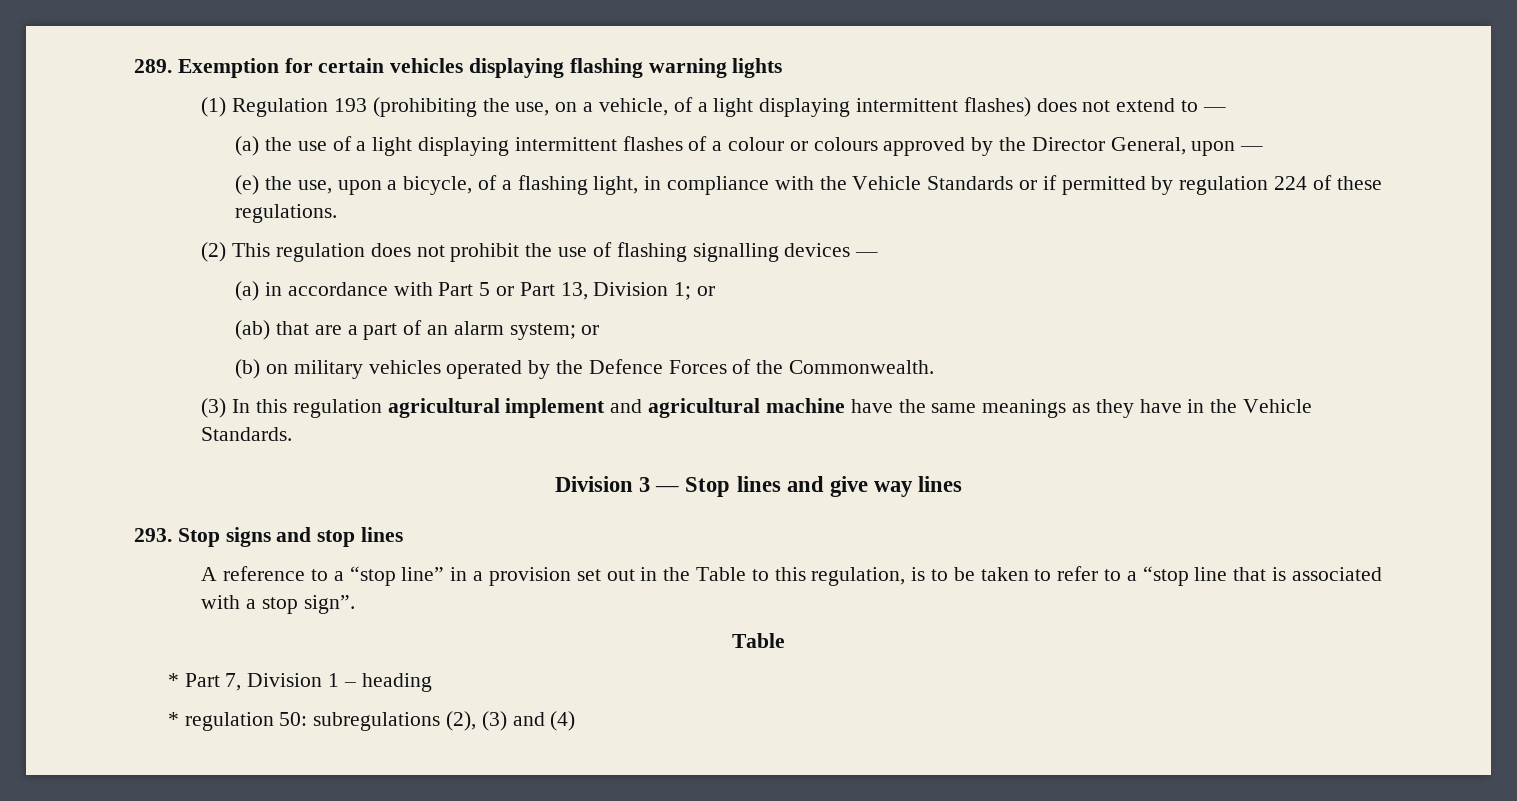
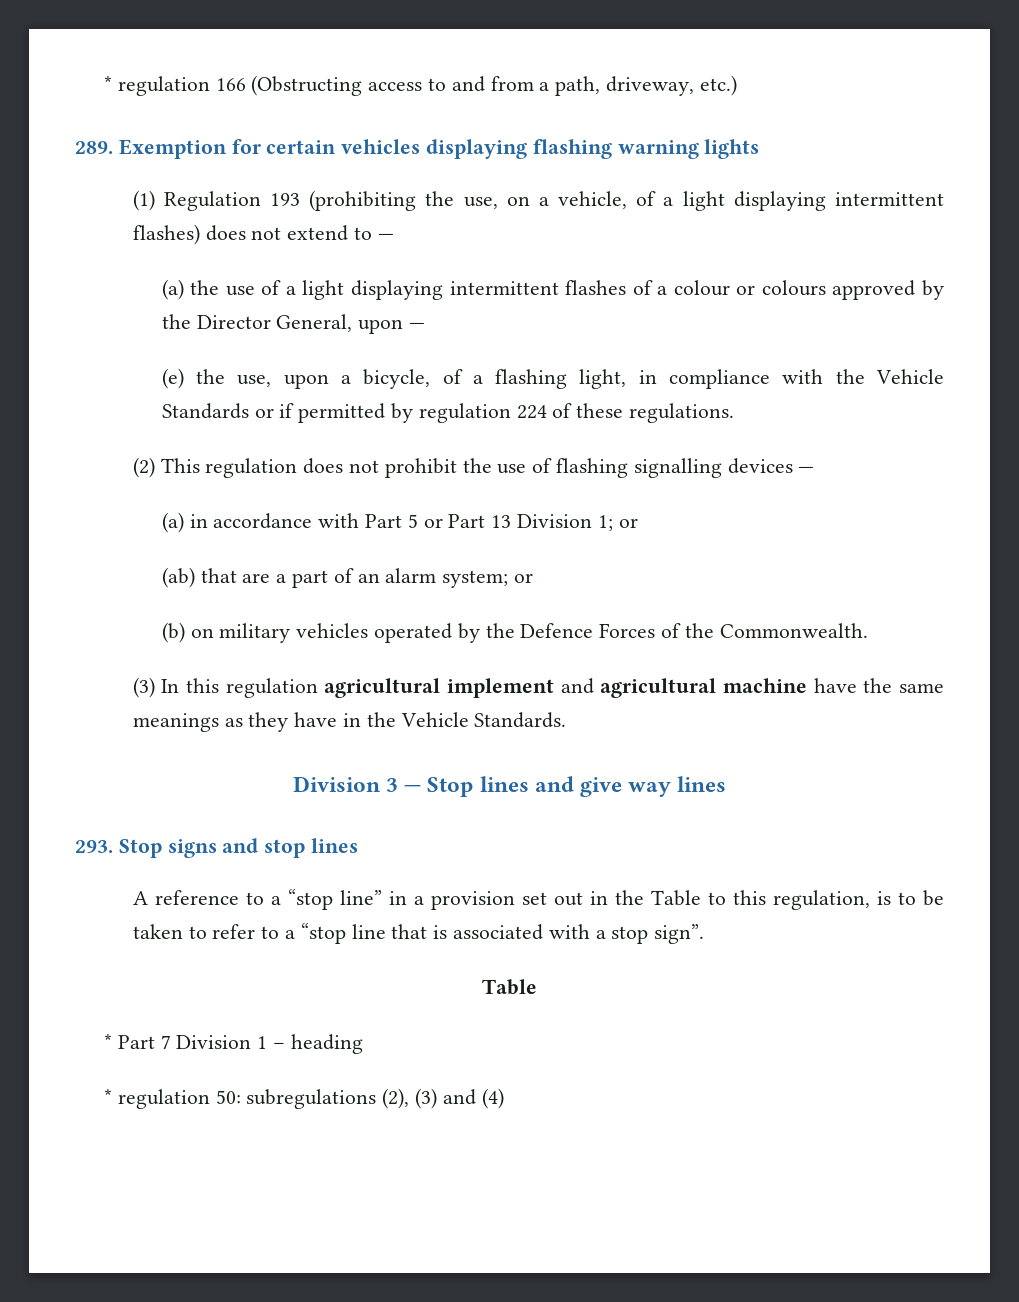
(134, 66) none -> [103,75,737,96] * regulation 166 (Obstructing access to and from a path, driveway, etc.) //
[560,282,588,300] 13, -> [491,515,512,528] 13
[225,673,242,691] 7, -> [160,1035,171,1049] 7

